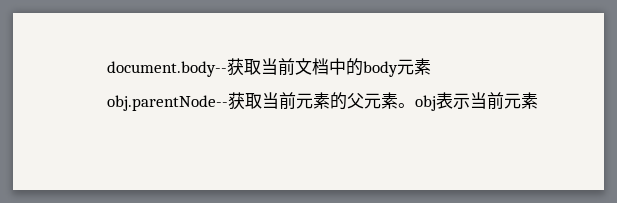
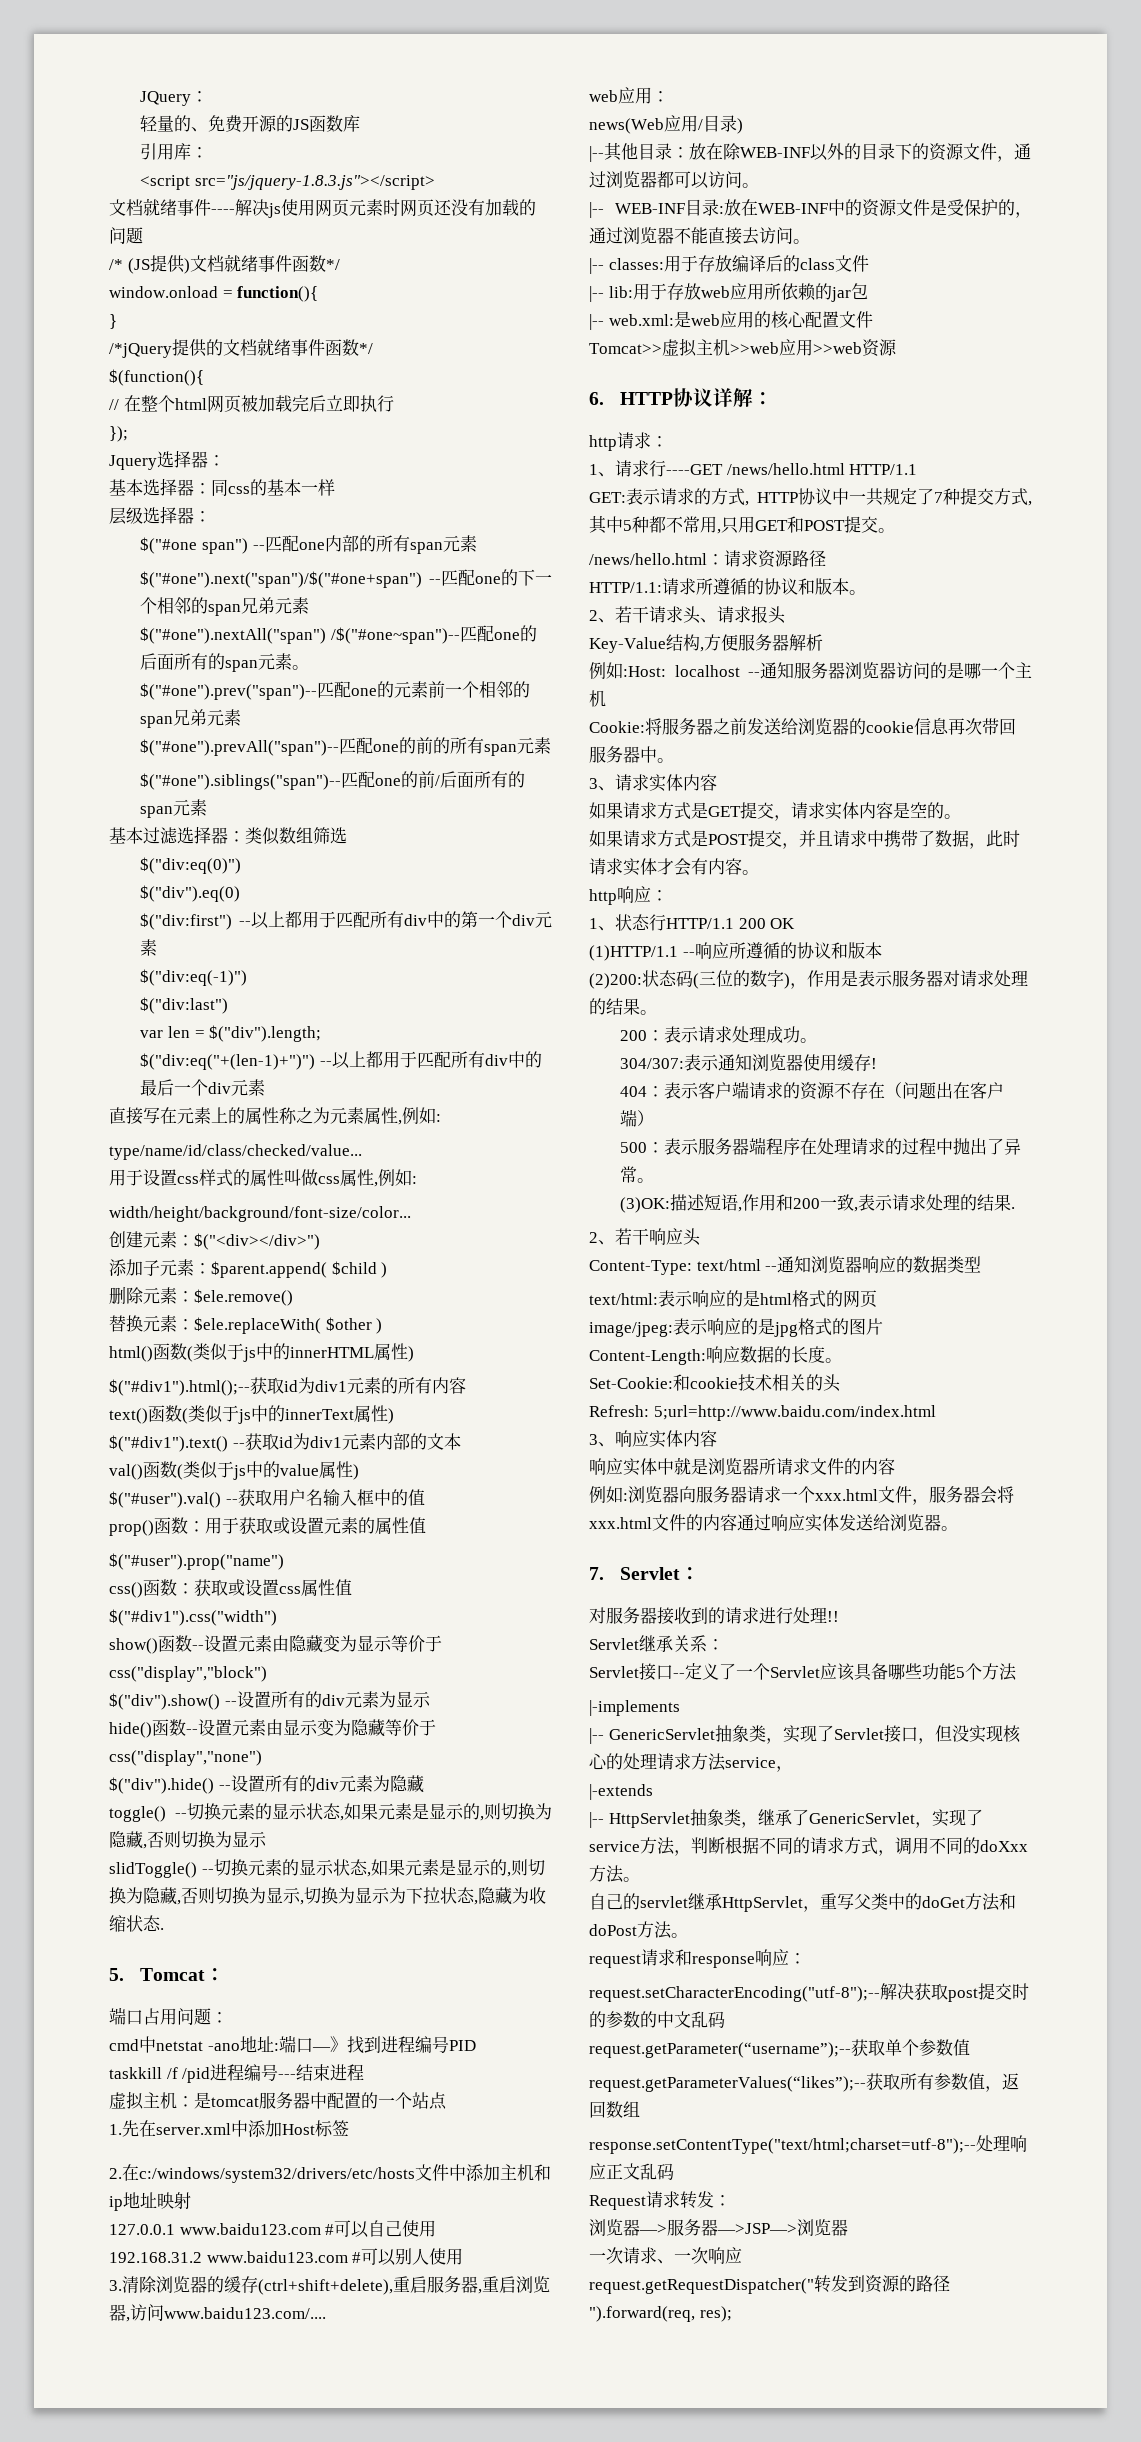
[106,58,431,77] [106,92,538,111] document.body--获取当前文档中的body元素 // obj.parentNode--获取当前元素的父元素。obj表示当前元素 -> [140,91,209,106] [140,115,361,133] [140,143,209,160] [140,175,436,190] [109,198,536,218] [109,227,143,244] [109,254,340,274] [109,286,319,302] [109,314,117,329] [109,338,373,358] [109,369,204,386] [109,395,394,413] [109,426,128,442] [109,450,225,470] [109,478,335,496] [109,506,211,525] [140,535,477,554] [140,569,552,588] [140,597,310,616] [140,625,538,644] [140,653,310,672] [140,681,531,700] [140,709,242,728] [140,737,552,756] [140,771,526,790] [140,799,208,818] [109,826,347,845] [140,857,242,874] [140,885,241,902] [140,911,552,930] [140,939,158,956] [140,969,248,986] [140,997,229,1014] [140,1025,322,1042] [140,1051,543,1070] [140,1079,266,1096] [109,1107,441,1125] [109,1144,362,1160] [109,1169,417,1187] [109,1206,411,1222] [109,1231,320,1250] [109,1259,388,1278] [109,1286,293,1306] [109,1315,383,1334] [109,1343,414,1362] [109,1377,466,1396] [109,1405,394,1424] [109,1433,461,1452] [109,1461,359,1480] [109,1489,425,1508] [109,1517,426,1536] [109,1553,284,1570] [109,1579,352,1598] [109,1609,277,1626] [109,1635,442,1654] [109,1666,267,1682] [109,1691,431,1710] [109,1719,436,1738] [109,1750,262,1766] [109,1775,424,1794] [109,1803,552,1822] [109,1831,267,1849] [109,1859,545,1878] [109,1887,546,1905] [109,1915,164,1932] [109,1968,226,1981] [109,2007,228,2025] [109,2035,476,2054] [109,2064,365,2083] [109,2091,447,2110] [109,2120,349,2137] [109,2164,551,2183] [109,2192,191,2211] [109,2220,437,2238] [109,2248,464,2266] [109,2276,550,2295] [109,2304,326,2322] [589,87,669,104] [589,115,743,134] [589,142,1031,162] [589,171,759,189] [589,199,1032,218] [589,227,810,245] [589,255,869,274] [589,283,868,302] [589,311,873,330] [589,338,897,357] [589,388,774,407] [589,432,668,451] [589,460,918,477] [589,488,1032,506] [589,515,895,534] [589,550,826,568] [589,578,866,595] [589,606,786,624] [589,634,823,653] [589,662,1032,679] [589,690,606,707] [589,718,1016,735] [589,746,674,763] [589,774,717,792] [589,802,961,821] [589,830,1020,849] [589,858,759,876] [589,886,668,905] [589,914,796,931] [589,942,882,961] [589,970,1028,989] [589,998,657,1015] [620,1026,818,1043] [620,1054,878,1071] [620,1081,1005,1100] [620,1109,655,1127] [620,1137,1022,1155] [620,1166,655,1183] [620,1194,1016,1213] [589,1228,701,1246] [589,1256,982,1275] [589,1290,877,1308] [589,1318,883,1337] [589,1346,842,1365] [589,1374,841,1392] [589,1405,936,1421] [589,1430,717,1448] [589,1457,895,1476] [589,1486,1014,1505] [589,1514,958,1532] [589,1567,701,1580] [589,1607,839,1625] [589,1635,724,1652] [589,1663,1017,1681] [589,1700,680,1716] [589,1725,1021,1744] [589,1753,793,1772] [589,1784,653,1800] [589,1809,983,1828] [589,1837,1028,1856] [589,1865,640,1883] [589,1893,1016,1912] [589,1921,688,1939] [589,1949,806,1968] [589,1983,1029,2002] [589,2011,725,2028] [589,2039,970,2058] [589,2073,1019,2092] [589,2101,640,2118] [589,2135,1027,2154] [589,2163,674,2180] [589,2191,731,2210] [589,2219,848,2236] [589,2247,742,2264] [589,2275,950,2294] [589,2306,732,2322] JQuery： // 轻量的、免费开源的JS函数库 // 引用库： // <script src="js/jquery-1.8.3.js"></script> // 文档就绪事件----解决js使用网页元素时网页还没有加载的问题 // /* (JS提供)文档就绪事件函数*/ // window.onload = function(){ // } // /*jQuery提供的文档就绪事件函数*/ // $(function(){ // // 在整个html网页被加载完后立即执行 // }); // Jquery选择器： // 基本选择器：同css的基本一样 // 层级选择器： // $("#one span") --匹配one内部的所有span元素 // $("#one").next("span")/$("#one+span") --匹配one的下一个相邻的span兄弟元素 // $("#one").nextAll("span") /$("#one~span")--匹配one的后面所有的span元素。 // $("#one").prev("span")--匹配one的元素前一个相邻的span兄弟元素 // $("#one").prevAll("span")--匹配one的前的所有span元素 // $("#one").siblings("span")--匹配one的前/后面所有的span元素 // 基本过滤选择器：类似数组筛选 // $("div:eq(0)") // $("div").eq(0) // $("div:first") --以上都用于匹配所有div中的第一个div元素 // $("div:eq(-1)") // $("div:last") // var len = $("div").length; // $("div:eq("+(len-1)+")") --以上都用于匹配所有div中的最后一个div元素 // 直接写在元素上的属性称之为元素属性,例如: // type/name/id/class/checked/value... // 用于设置css样式的属性叫做css属性,例如: // width/height/background/font-size/color... // 创建元素：$("<div></div>") // 添加子元素：$parent.append( $child ) // 删除元素：$ele.remove() // 替换元素：$ele.replaceWith( $other ) // html()函数(类似于js中的innerHTML属性) // $("#div1").html();--获取id为div1元素的所有内容 // text()函数(类似于js中的innerText属性) // $("#div1").text() --获取id为div1元素内部的文本 // val()函数(类似于js中的value属性) // $("#user").val() --获取用户名输入框中的值 // prop()函数：用于获取或设置元素的属性值 // $("#user").prop("name") // css()函数：获取或设置css属性值 // $("#div1").css("width") // show()函数--设置元素由隐藏变为显示等价于css("display","block") // $("div").show() --设置所有的div元素为显示 // hide()函数--设置元素由显示变为隐藏等价于css("display","none") // $("div").hide() --设置所有的div元素为隐藏 // toggle() --切换元素的显示状态,如果元素是显示的,则切换为隐藏,否则切换为显示 // slidToggle() --切换元素的显示状态,如果元素是显示的,则切换为隐藏,否则切换为显示,切换为显示为下拉状态,隐藏为收缩状态. // 5. Tomcat： // 端口占用问题： // cmd中netstat -ano地址:端口—》找到进程编号PID // taskkill /f /pid进程编号---结束进程 // 虚拟主机：是tomcat服务器中配置的一个站点 // 1.先在server.xml中添加Host标签 // 2.在c:/windows/system32/drivers/etc/hosts文件中添加主机和ip地址映射 // 127.0.0.1 www.baidu123.com #可以自己使用 // 192.168.31.2 www.baidu123.com #可以别人使用 // 3.清除浏览器的缓存(ctrl+shift+delete),重启服务器,重启浏览器,访问www.baidu123.com/.... // web应用： // news(Web应用/目录) // |--其他目录：放在除WEB-INF以外的目录下的资源文件，通过浏览器都可以访问。 // |-- WEB-INF目录:放在WEB-INF中的资源文件是受保护的，通过浏览器不能直接去访问。 // |-- classes:用于存放编译后的class文件 // |-- lib:用于存放web应用所依赖的jar包 // |-- web.xml:是web应用的核心配置文件 // Tomcat>>虚拟主机>>web应用>>web资源 // 6. HTTP协议详解： // http请求： // 1、请求行----GET /news/hello.html HTTP/1.1 // GET:表示请求的方式, HTTP协议中一共规定了7种提交方式,其中5种都不常用,只用GET和POST提交。 // /news/hello.html：请求资源路径 // HTTP/1.1:请求所遵循的协议和版本。 // 2、若干请求头、请求报头 // Key-Value结构,方便服务器解析 // 例如:Host: localhost --通知服务器浏览器访问的是哪一个主机 // Cookie:将服务器之前发送给浏览器的cookie信息再次带回服务器中。 // 3、请求实体内容 // 如果请求方式是GET提交，请求实体内容是空的。 // 如果请求方式是POST提交，并且请求中携带了数据，此时请求实体才会有内容。 // http响应： // 1、状态行HTTP/1.1 200 OK // (1)HTTP/1.1 --响应所遵循的协议和版本 // (2)200:状态码(三位的数字)，作用是表示服务器对请求处理的结果。 // 200：表示请求处理成功。 // 304/307:表示通知浏览器使用缓存! // 404：表示客户端请求的资源不存在（问题出在客户端） // 500：表示服务器端程序在处理请求的过程中抛出了异常。 // (3)OK:描述短语,作用和200一致,表示请求处理的结果. // 2、若干响应头 // Content-Type: text/html --通知浏览器响应的数据类型 // text/html:表示响应的是html格式的网页 // image/jpeg:表示响应的是jpg格式的图片 // Content-Length:响应数据的长度。 // Set-Cookie:和cookie技术相关的头 // Refresh: 5;url=http://www.baidu.com/index.html // 3、响应实体内容 // 响应实体中就是浏览器所请求文件的内容 // 例如:浏览器向服务器请求一个xxx.html文件，服务器会将xxx.html文件的内容通过响应实体发送给浏览器。 // 7. Servlet： // 对服务器接收到的请求进行处理!! // Servlet继承关系： // Servlet接口--定义了一个Servlet应该具备哪些功能5个方法 // |-implements // |-- GenericServlet抽象类，实现了Servlet接口，但没实现核心的处理请求方法service， // |-extends // |-- HttpServlet抽象类，继承了GenericServlet，实现了service方法，判断根据不同的请求方式，调用不同的doXxx方法。 // 自己的servlet继承HttpServlet，重写父类中的doGet方法和doPost方法。 // request请求和response响应： // request.setCharacterEncoding("utf-8");--解决获取post提交时的参数的中文乱码 // request.getParameter(“username”);--获取单个参数值 // request.getParameterValues(“likes”);--获取所有参数值，返回数组 // response.setContentType("text/html;charset=utf-8");--处理响应正文乱码 // Request请求转发： // 浏览器—>服务器—>JSP—>浏览器 // 一次请求、一次响应 // request.getRequestDispatcher("转发到资源的路径").forward(req, res);

